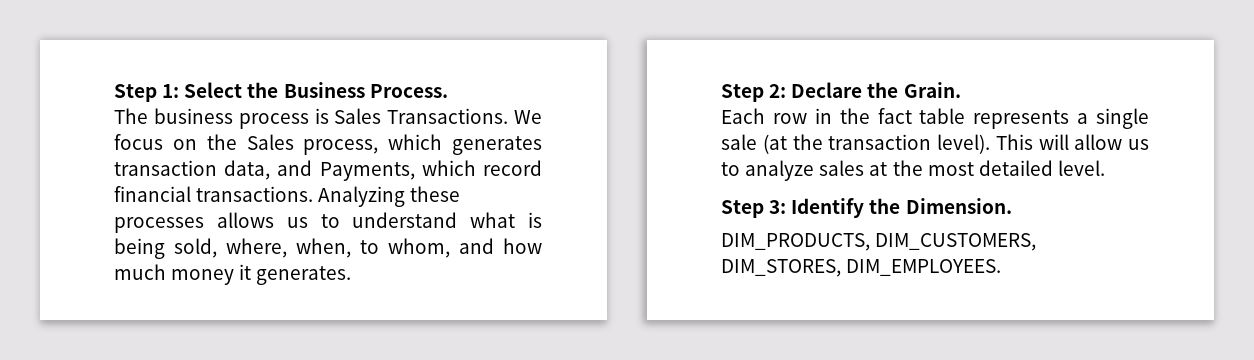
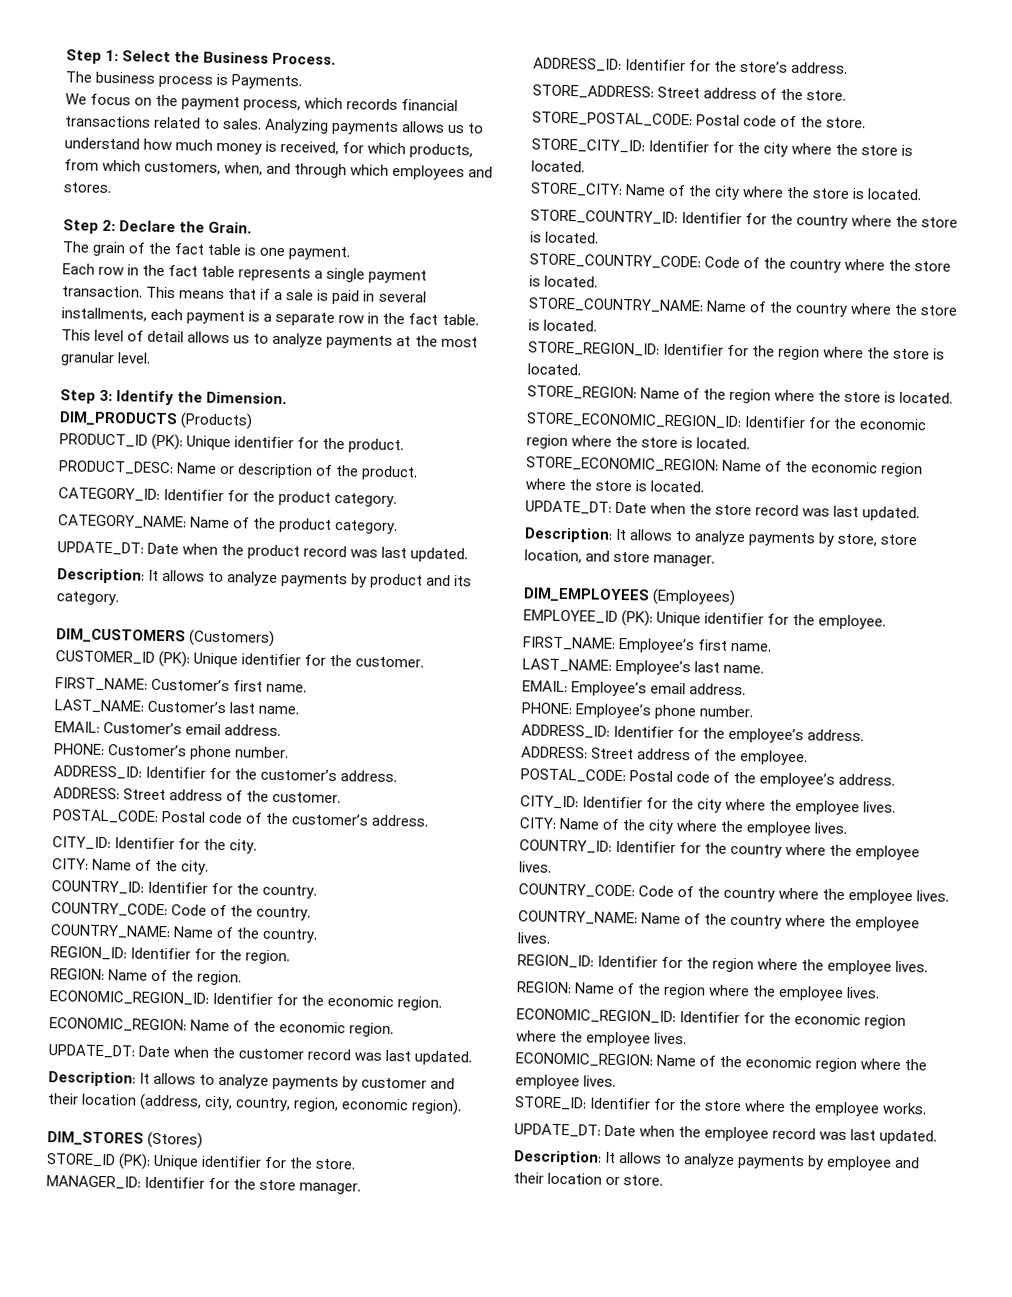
[334,108,509,124] Sales Transactions. -> [231,74,303,90] Payments. //
[246,134,294,150] Sales -> [181,96,241,111] payment
[452,136,542,155] [114,160,542,181] [114,186,461,207] [114,212,542,233] [114,238,542,259] [114,264,352,285] generates transaction data, and Payments, which record financial transactions. Analyzing these processes allows us to understand what is being sold, where, when, to whom, and how much money it generates. -> [346,98,459,112] [65,115,485,136] [64,137,474,159] [64,159,494,181] [63,182,112,194] records financial transactions related to sales. Analyzing payments allows us to understand how much money is received, for which products, from which customers, when, and through which employees and stores.
(961, 90) none -> [62,241,351,261] // The grain of the fact table is one payment.
[721,134,1123,154] sale (at the transaction level). This will allow -> [368,269,428,284] [62,285,427,305] [61,307,479,326] [61,329,231,344] payment transaction. This means that if a sale is paid in several installments, each payment is a separate row in the fact table. This level of detail allows
[819,160,865,176] sales -> [326,334,394,349] payments
[978,160,1053,176] detailed -> [60,351,115,367] granular
[721,233,1037,251] [721,259,1002,277] DIM_PRODUCTS, DIM_CUSTOMERS, DIM_STORES, DIM_EMPLOYEES. -> [59,411,254,430] [59,433,405,454] [58,460,419,481] [58,487,398,508] [58,514,399,535] [57,541,469,563] [57,568,473,589] [56,591,119,606] [56,628,276,647] [55,650,425,668] [55,677,308,693] [54,699,300,715] [54,721,282,737] [54,743,290,761] [53,765,398,783] [53,787,342,804] [52,809,430,827] [52,836,258,854] [52,858,210,875] [51,880,318,899] [51,902,312,921] [50,924,319,943] [50,946,291,965] [50,968,243,986] [49,990,443,1011] [49,1017,395,1038] [48,1044,473,1066] [48,1071,456,1091] [47,1093,463,1116] [47,1131,204,1149] [46,1153,357,1170] [46,1175,362,1195] [533,57,849,74] [532,84,847,101] [532,111,867,129] [531,138,914,157] [531,160,585,173] [530,182,923,201] [530,209,959,229] [530,231,600,244] [529,253,952,273] [529,275,599,288] [528,297,959,317] [528,319,598,332] [528,341,946,361] [527,363,581,376] [527,385,954,404] [526,412,928,431] [526,434,751,450] [526,456,924,478] [525,478,705,493] [525,500,921,522] [524,527,919,547] [524,549,716,567] [523,587,737,607] [523,609,887,630] [522,636,773,654] [522,658,765,676] [522,680,747,697] [521,702,755,720] [521,724,865,744] [521,746,809,766] [520,768,896,788] [520,795,897,816] [519,817,849,837] [519,839,921,861] [519,861,552,873] [518,883,950,905] [518,910,921,932] [517,932,551,944] [517,954,929,975] [517,981,881,1001] [516,1008,907,1030] [516,1030,688,1047] [515,1052,928,1073] [515,1074,617,1090] [514,1096,928,1117] [514,1123,938,1145] [514,1150,921,1171] [513,1172,664,1186] DIM_PRODUCTS (Products) // PRODUCT_ID (PK): Unique identifier for the product. // PRODUCT_DESC: Name or description of the product. // CATEGORY_ID: Identifier for the product category. // CATEGORY_NAME: Name of the product category. // UPDATE_DT: Date when the product record was last updated. // Description: It allows to analyze payments by product and its category. // DIM_CUSTOMERS (Customers) // CUSTOMER_ID (PK): Unique identifier for the customer. // FIRST_NAME: Customer’s first name. // LAST_NAME: Customer’s last name. // EMAIL: Customer’s email address. // PHONE: Customer’s phone number. // ADDRESS_ID: Identifier for the customer’s address. // ADDRESS: Street address of the customer. // POSTAL_CODE: Postal code of the customer’s address. // CITY_ID: Identifier for the city. // CITY: Name of the city. // COUNTRY_ID: Identifier for the country. // COUNTRY_CODE: Code of the country. // COUNTRY_NAME: Name of the country. // REGION_ID: Identifier for the region. // REGION: Name of the region. // ECONOMIC_REGION_ID: Identifier for the economic region. // ECONOMIC_REGION: Name of the economic region. // UPDATE_DT: Date when the customer record was last updated. // Description: It allows to analyze payments by customer and their location (address, city, country, region, economic region). // DIM_STORES (Stores) // STORE_ID (PK): Unique identifier for the store. // MANAGER_ID: Identifier for the store manager. // ADDRESS_ID: Identifier for the store’s address. // STORE_ADDRESS: Street address of the store. // STORE_POSTAL_CODE: Postal code of the store. // STORE_CITY_ID: Identifier for the city where the store is located. // STORE_CITY: Name of the city where the store is located. // STORE_COUNTRY_ID: Identifier for the country where the store is located. // STORE_COUNTRY_CODE: Code of the country where the store is located. // STORE_COUNTRY_NAME: Name of the country where the store is located. // STORE_REGION_ID: Identifier for the region where the store is located. // STORE_REGION: Name of the region where the store is located. // STORE_ECONOMIC_REGION_ID: Identifier for the economic region where the store is located. // STORE_ECONOMIC_REGION: Name of the economic region where the store is located. // UPDATE_DT: Date when the store record was last updated. // Description: It allows to analyze payments by store, store location, and store manager. // DIM_EMPLOYEES (Employees) // EMPLOYEE_ID (PK): Unique identifier for the employee. // FIRST_NAME: Employee’s first name. // LAST_NAME: Employee’s last name. // EMAIL: Employee’s email address. // PHONE: Employee’s phone number. // ADDRESS_ID: Identifier for the employee’s address. // ADDRESS: Street address of the employee. // POSTAL_CODE: Postal code of the employee’s address. // CITY_ID: Identifier for the city where the employee lives. // CITY: Name of the city where the employee lives. // COUNTRY_ID: Identifier for the country where the employee lives. // COUNTRY_CODE: Code of the country where the employee lives. // COUNTRY_NAME: Name of the country where the employee lives. // REGION_ID: Identifier for the region where the employee lives. // REGION: Name of the region where the employee lives. // ECONOMIC_REGION_ID: Identifier for the economic region where the employee lives. // ECONOMIC_REGION: Name of the economic region where the employee lives. // STORE_ID: Identifier for the store where the employee works. // UPDATE_DT: Date when the employee record was last updated. // Description: It allows to analyze payments by employee and their location or store.

